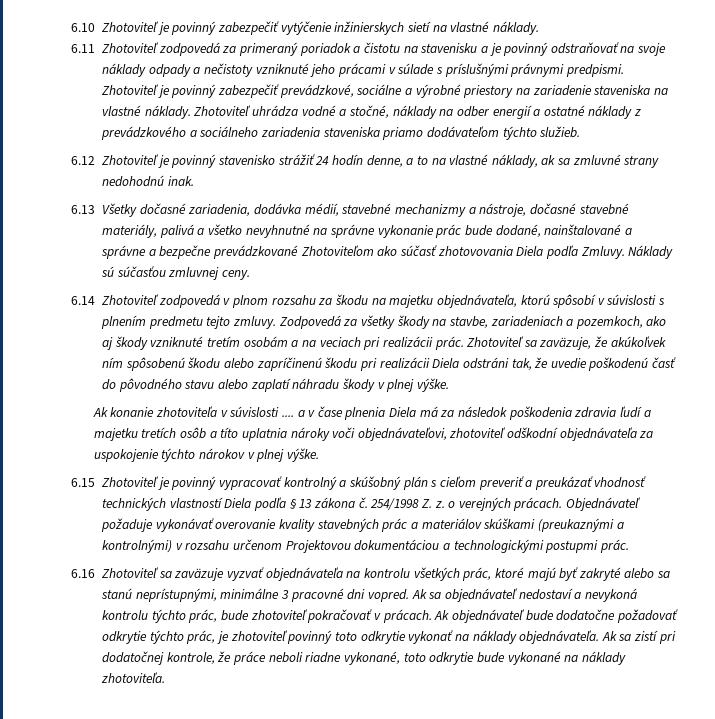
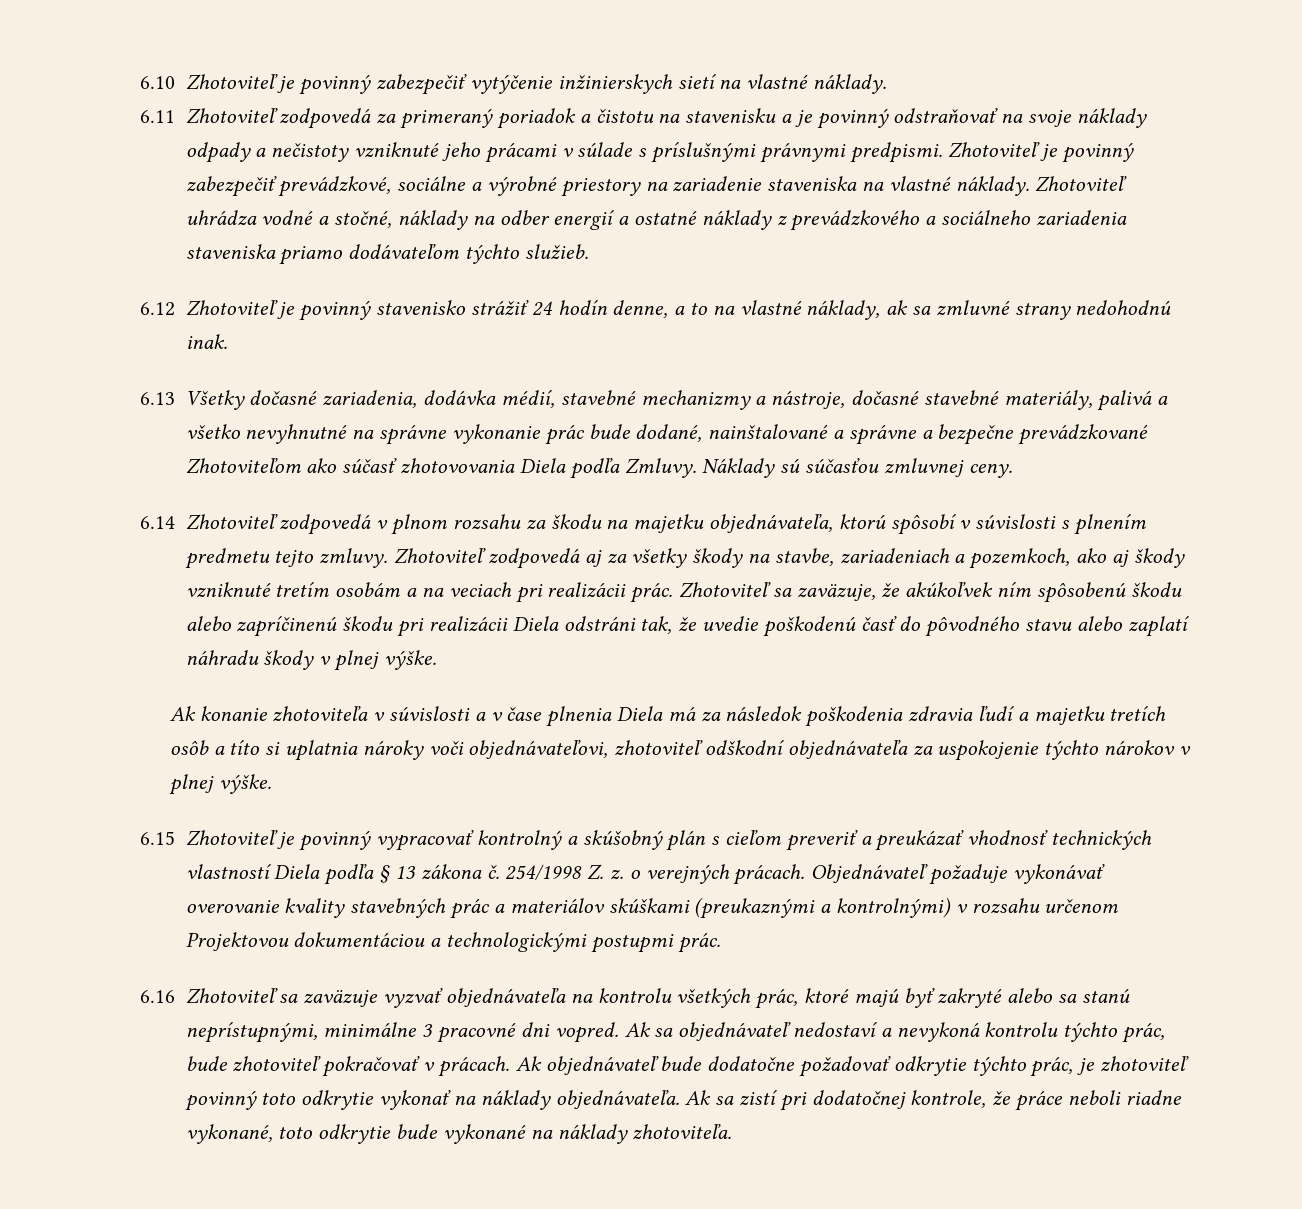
[278,315,341,329] Zodpovedá -> [394,548,602,569] Zhotoviteľ zodpovedá aj
[281,415,294,417] .... -> (471, 713) none
(239, 432) none -> [265,742,281,755] si

